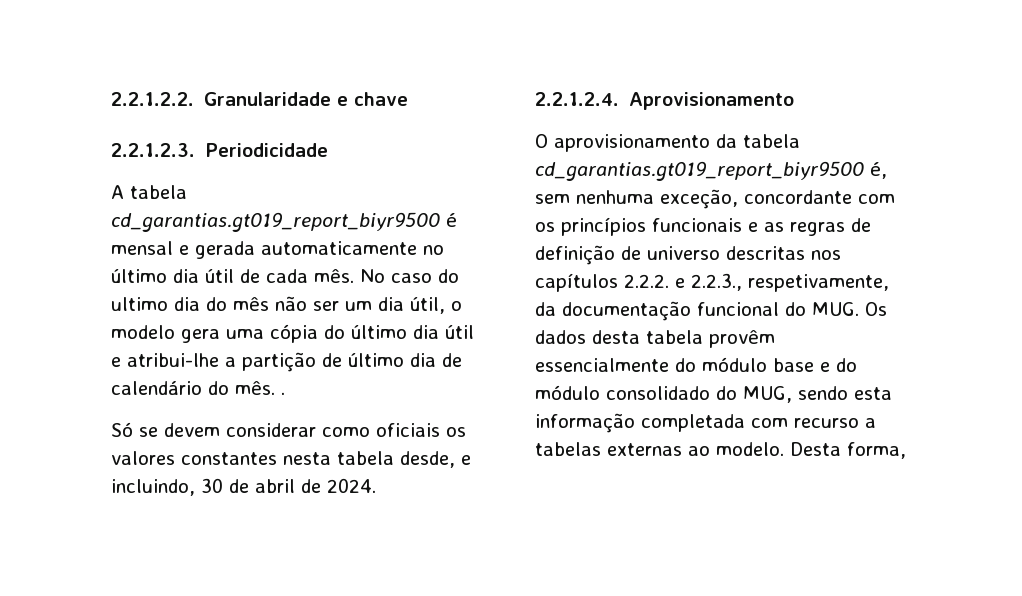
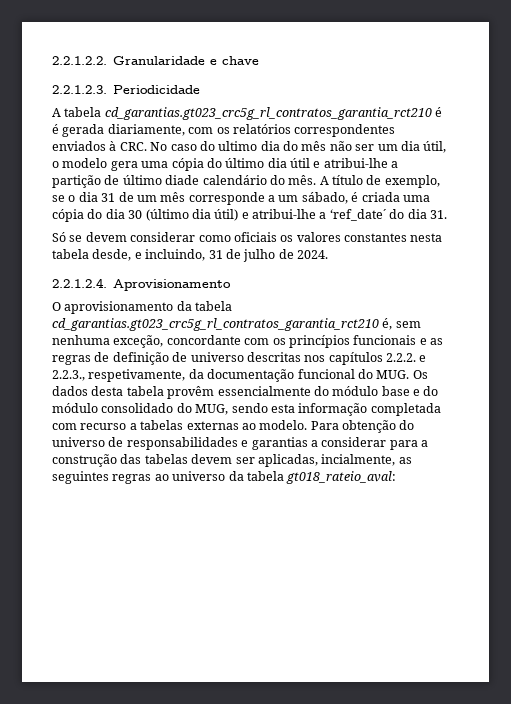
[111,212,457,232] [111,241,444,259] [111,269,354,283] cd_garantias.gt019_report_biyr9500 é mensal e gerada automaticamente no último dia útil de cada mês. -> [104,107,443,120] [52,124,396,137] [52,141,147,151] cd_garantias.gt023_crc5g_rl_contratos_garantia_rct210 é é gerada diariamente, com os relatórios correspondentes enviados à CRC.
[410,353,462,367] dia de -> [165,175,200,185] diade
[281,392,285,395] . -> [319,175,440,188] [52,192,430,205] [52,209,447,222] A título de exemplo, se o dia 31 de um mês corresponde a um sábado, é criada uma cópia do dia 30 (último dia útil) e atribui-lhe a ‘ref_date´ do dia 31.
[201,478,295,493] 30 de abril -> [208,249,276,262] 31 de julho
[535,161,864,181] cd_garantias.gt019_report_biyr9500 -> [52,318,379,331] cd_garantias.gt023_crc5g_rl_contratos_garantia_rct210
[790,442,906,459] Desta forma, -> [310,420,415,433] [52,437,428,450] [52,454,412,467] [52,471,397,484] Para obtenção do universo de responsabilidades e garantias a considerar para a construção das tabelas devem ser aplicadas, incialmente, as seguintes regras ao universo da tabela gt018_rateio_aval:

